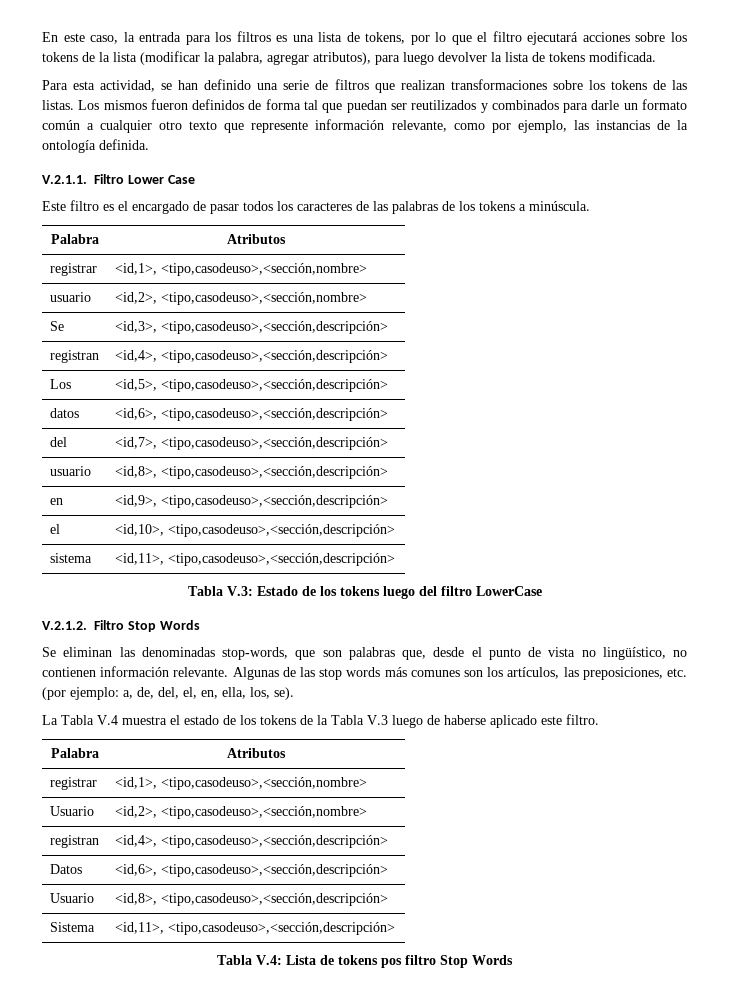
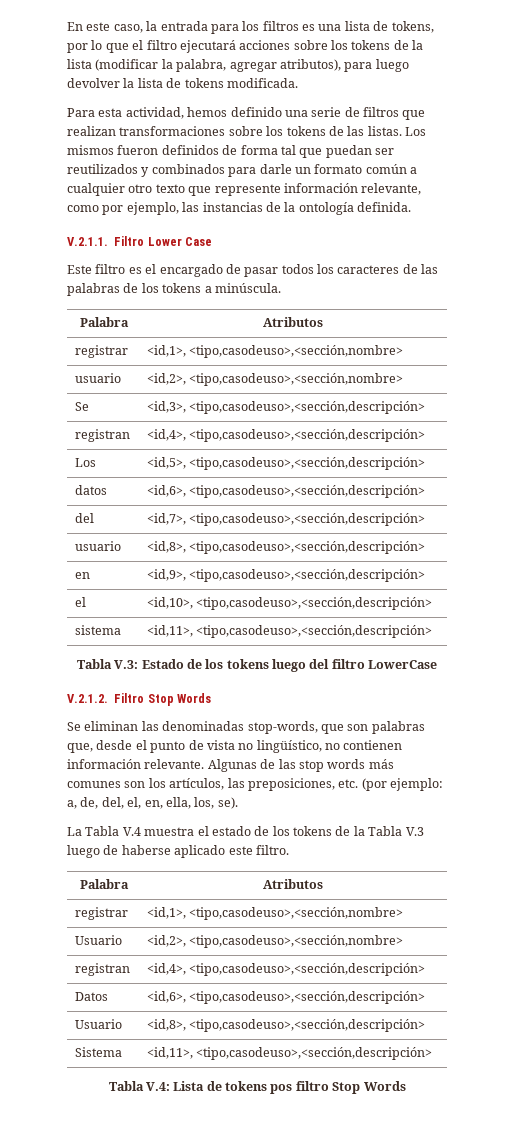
[161,80,199,90] se han -> [187,107,228,117] hemos

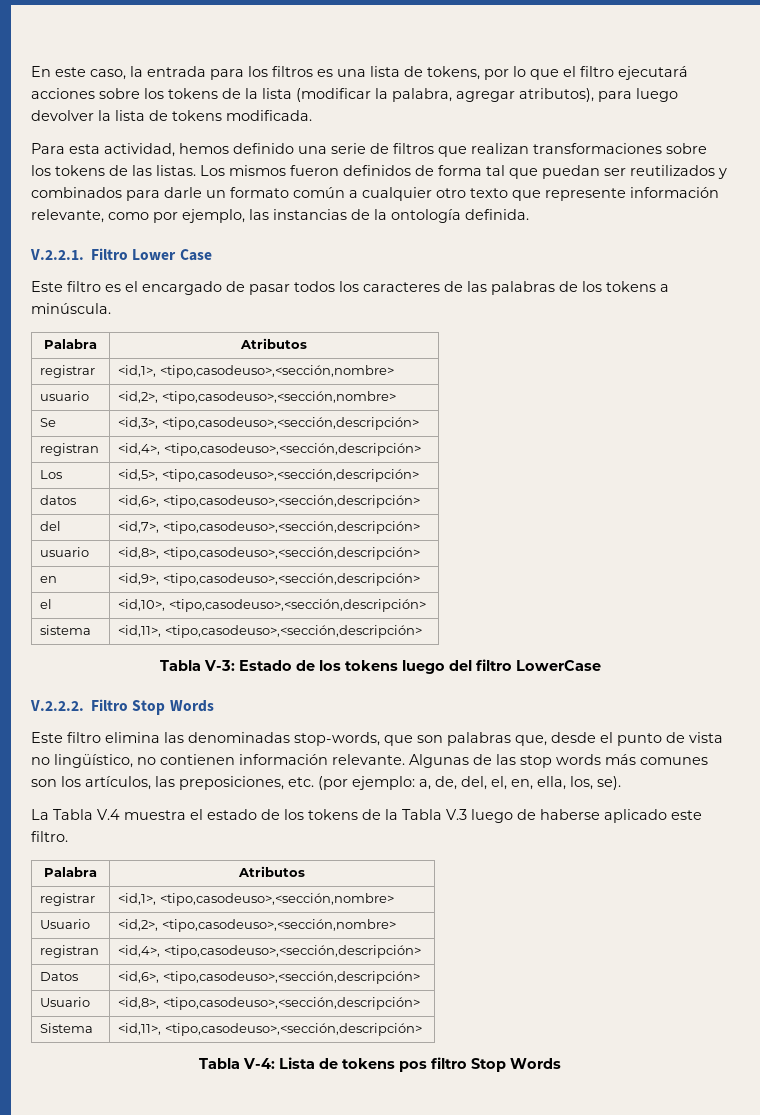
[67,237,108,246] V.2.1.1. -> [30,249,84,260] V.2.2.1.
[114,660,139,669] V.3: -> [203,660,235,671] V-3:
[67,694,108,703] V.2.1.2. -> [30,700,84,711] V.2.2.2.
[67,721,139,731] Se eliminan -> [31,732,160,743] Este filtro elimina
[145,1082,170,1091] V.4: -> [243,1058,275,1069] V-4:

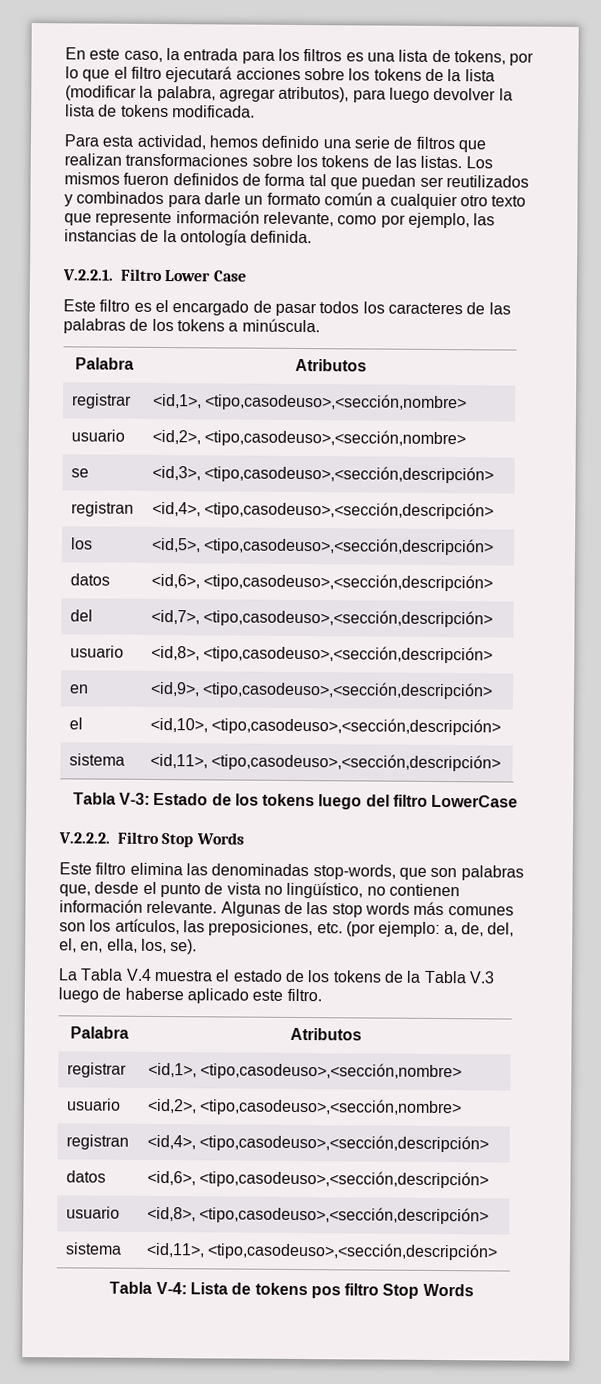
[40,418,57,427] Se -> [71,468,90,478] se
[40,470,63,479] Los -> [71,537,94,550] los
[40,919,91,929] Usuario -> [67,1098,122,1111] usuario
[40,972,79,981] [118,971,420,984] [40,997,91,1007] [118,997,420,1010] [40,1023,94,1033] Datos | <id,6>, <tipo,casodeuso>,<sección,descripción> // Usuario | <id,8>, <tipo,casodeuso>,<sección,descripción> // Sistema -> [66,1170,107,1183] [147,1170,490,1189] [66,1206,121,1219] [147,1206,490,1225] [65,1242,123,1255] datos | <id,6>, <tipo,casodeuso>,<sección,descripción> // usuario | <id,8>, <tipo,casodeuso>,<sección,descripción> // sistema

